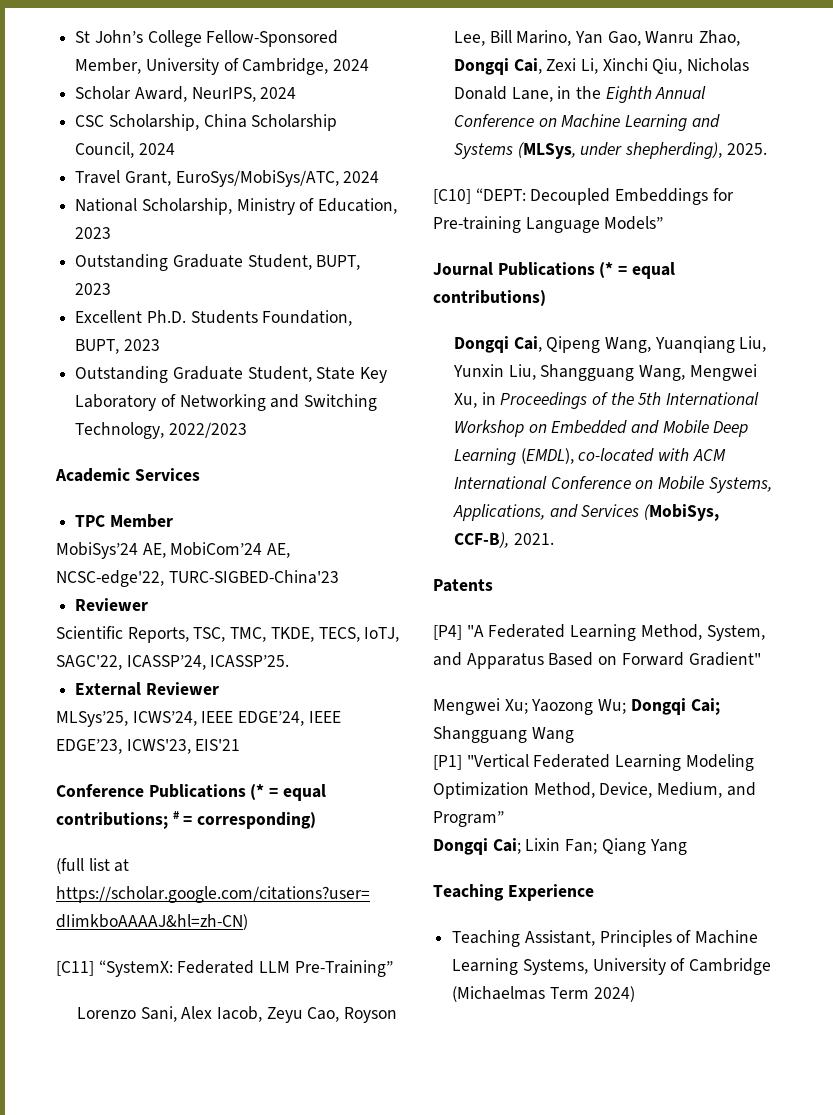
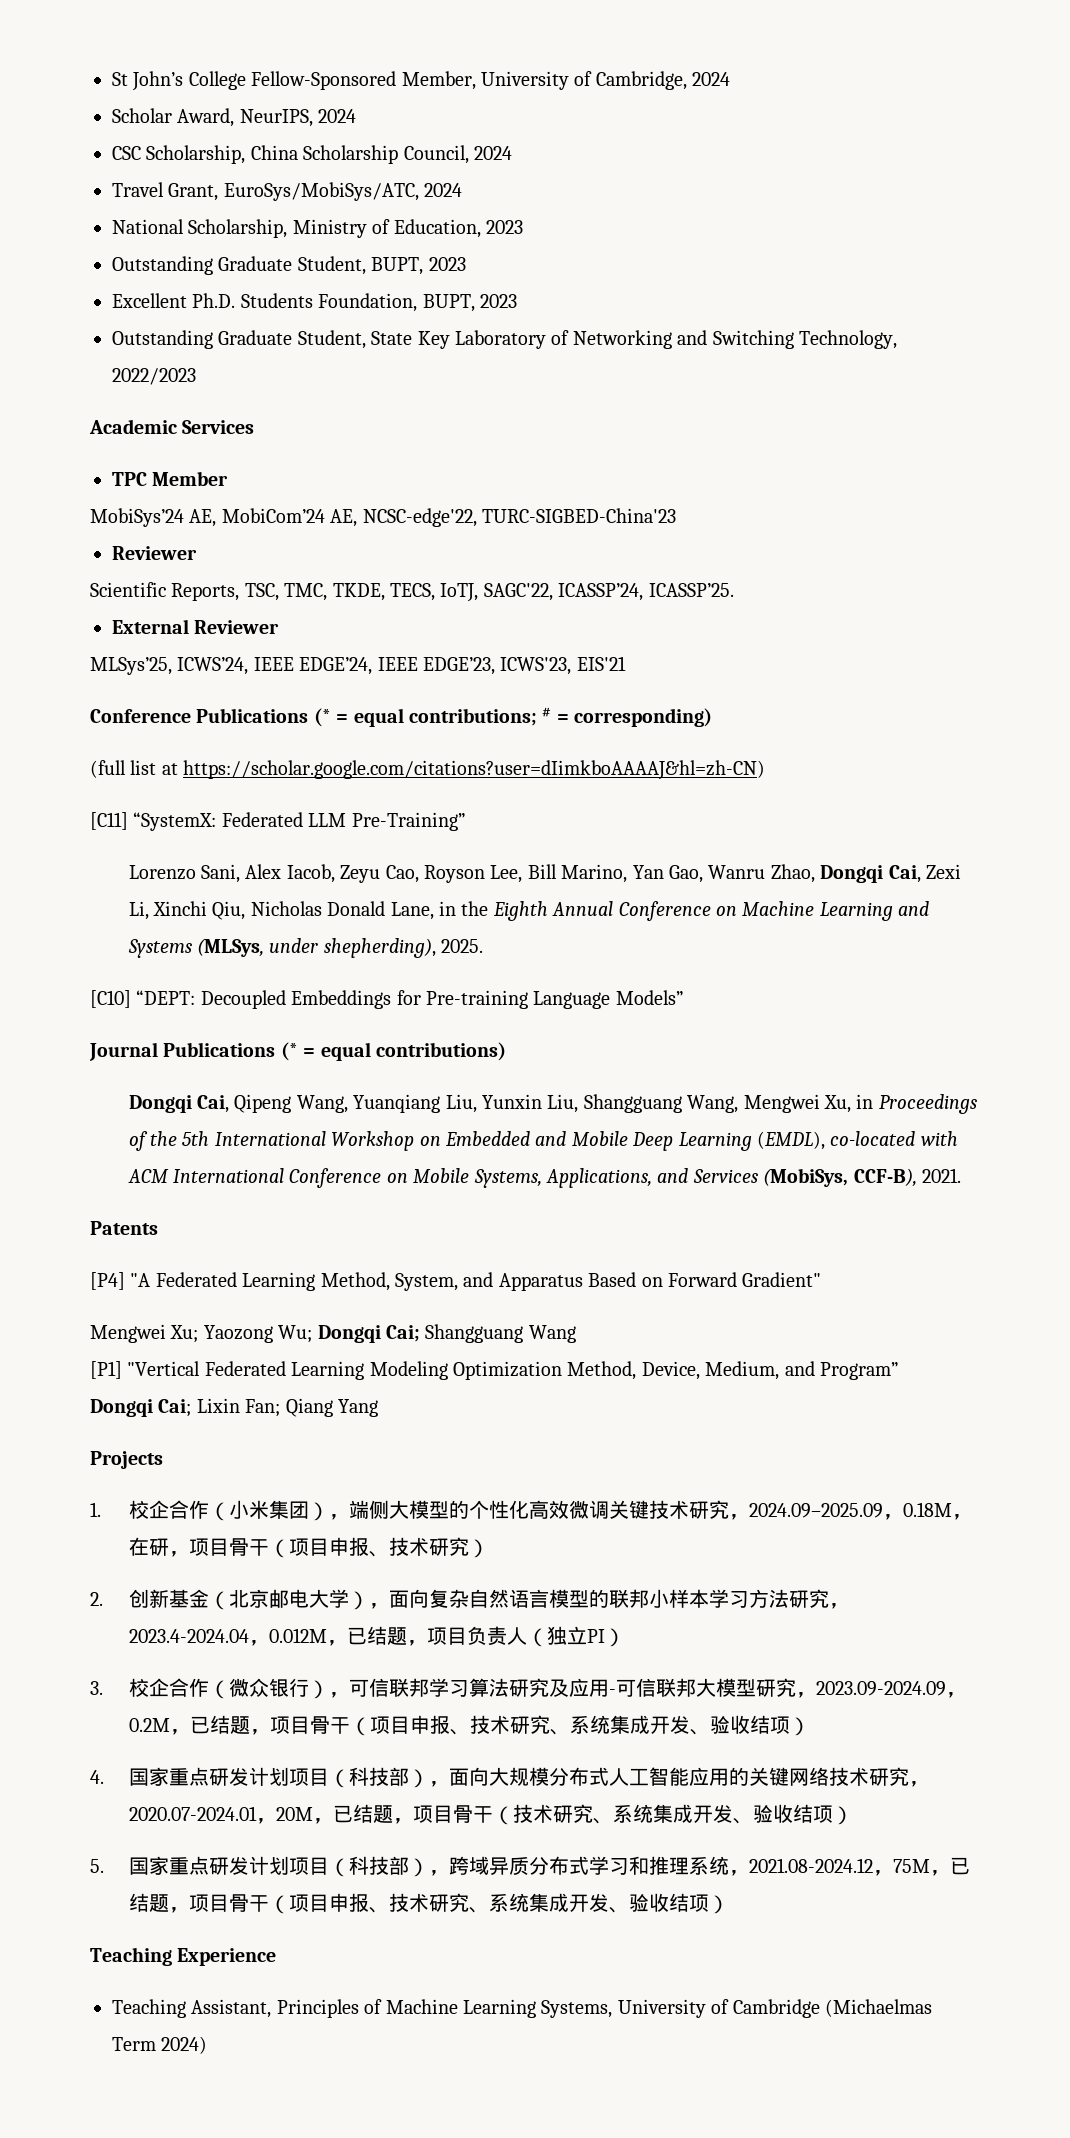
(687, 847) none -> [90,1451,163,1469] [90,1500,972,1521] [128,1537,489,1558] [90,1589,849,1610] [128,1626,625,1647] [90,1678,966,1699] [128,1715,810,1736] [90,1767,929,1788] [128,1804,853,1825] [90,1856,970,1877] [128,1893,729,1914] // Projects // 1.校企合作（小米集团），端侧大模型的个性化高效微调关键技术研究，2024.09–2025.09，0.18M，在研，项目骨干（项目申报、技术研究） // 2.创新基金（北京邮电大学），面向复杂自然语言模型的联邦小样本学习方法研究，2023.4-2024.04，0.012M，已结题，项目负责人（独立PI） // 3.校企合作（微众银行），可信联邦学习算法研究及应用-可信联邦大模型研究，2023.09-2024.09，0.2M，已结题，项目骨干（项目申报、技术研究、系统集成开发、验收结项） // 4.国家重点研发计划项目（科技部），面向大规模分布式人工智能应用的关键网络技术研究，2020.07-2024.01，20M，已结题，项目骨干（技术研究、系统集成开发、验收结项） // 5.国家重点研发计划项目（科技部），跨域异质分布式学习和推理系统，2021.08-2024.12，75M，已结题，项目骨干（项目申报、技术研究、系统集成开发、验收结项）

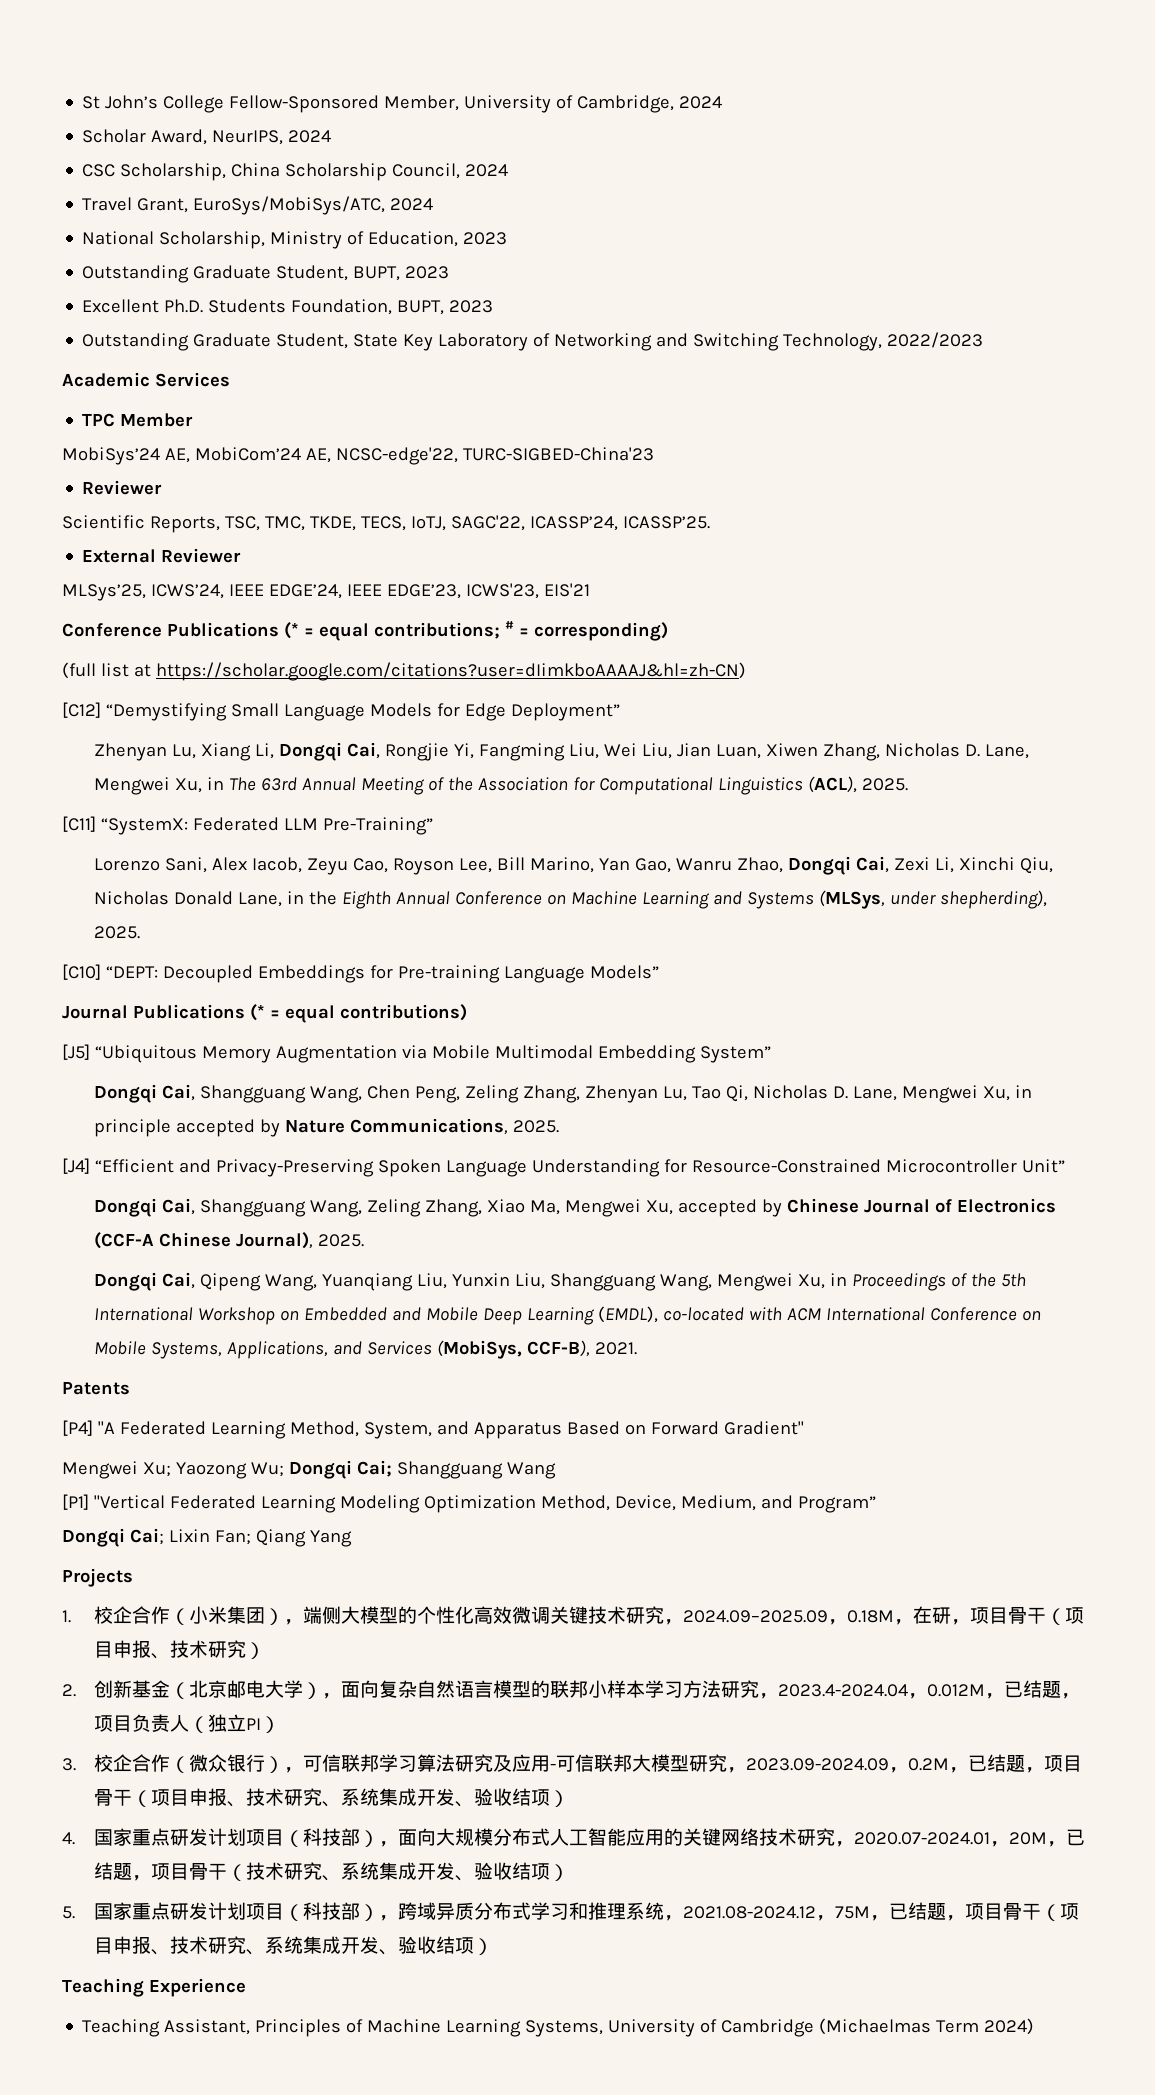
(766, 770) none -> [62,702,620,721] [93,742,1029,761] [93,776,908,795] // [C12] “Demystifying Small Language Models for Edge Deployment” // Zhenyan Lu, Xiang Li, Dongqi Cai, Rongjie Yi, Fangming Liu, Wei Liu, Jian Luan, Xiwen Zhang, Nicholas D. Lane, Mengwei Xu, in The 63rd Annual Meeting of the Association for Computational Linguistics (ACL), 2025.
(506, 1051) none -> [62,1044,771,1063] [93,1084,1032,1103] [93,1118,559,1137] [62,1158,1065,1177] [93,1198,1056,1217] [93,1232,364,1249] // [J5] “Ubiquitous Memory Augmentation via Mobile Multimodal Embedding System” // Dongqi Cai, Shangguang Wang, Chen Peng, Zeling Zhang, Zhenyan Lu, Tao Qi, Nicholas D. Lane, Mengwei Xu, in principle accepted by Nature Communications, 2025. // [J4] “Efficient and Privacy-Preserving Spoken Language Understanding for Resource-Constrained Microcontroller Unit” // Dongqi Cai, Shangguang Wang, Zeling Zhang, Xiao Ma, Mengwei Xu, accepted by Chinese Journal of Electronics (CCF-A Chinese Journal), 2025.

